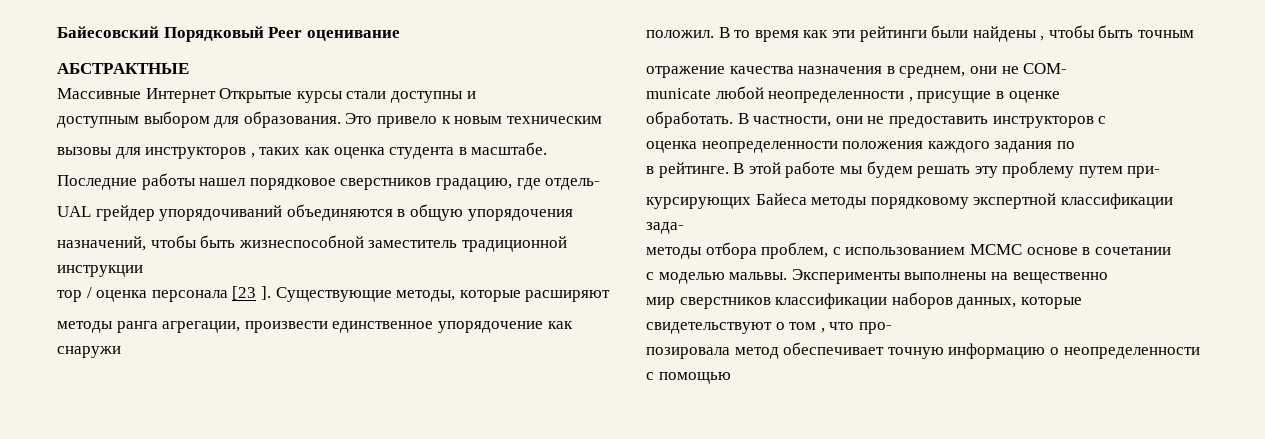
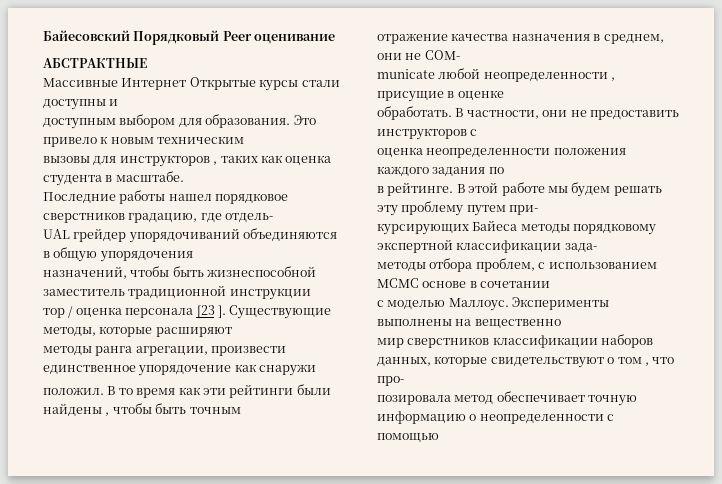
[729,272,788,280] мальвы. -> [448,298,509,311] Маллоус.

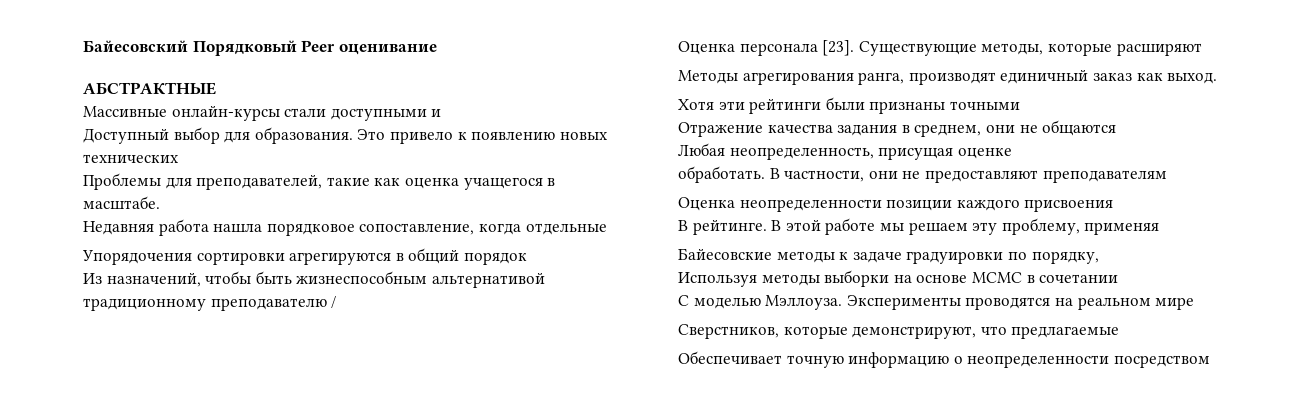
[121,77,340,91] [43,99,106,110] Интернет Открытые курсы стали доступны -> [171,105,427,121] онлайн-курсы стали доступными
[43,114,176,129] доступным выбором -> [83,127,220,144] Доступный выбор
[110,136,245,144] [43,155,258,167] новым техническим // вызовы для инструкторов , таких -> [471,131,608,140] [83,154,179,163] [83,173,370,190] появлению новых технических // Проблемы для преподавателей, такие
[43,175,102,186] студента -> [463,177,543,190] учащегося
[43,190,289,204] [43,212,274,223] [43,228,338,243] [43,247,193,262] [43,266,317,279] [43,285,311,300] [43,305,332,319] [43,326,232,337] [43,346,287,356] [43,364,317,376] [43,384,331,398] [43,403,241,417] [377,33,664,44] [377,50,460,60] [377,68,616,82] [377,91,455,102] Последние работы нашел порядковое сверстников градацию, где отдель- // UAL грейдер упорядочиваний объединяются в общую упорядочения // назначений, чтобы быть жизнеспособной заместитель традиционной инструкции // тор / оценка персонала [23 ]. Существующие методы, которые расширяют // методы ранга агрегации, произвести единственное упорядочение как снаружи // положил. В то время как эти рейтинги были найдены , чтобы быть точным // отражение качества назначения в среднем, они не COM- // municate любой неопределенности , присущие в -> [83,219,607,236] [82,248,527,265] [83,271,545,288] [83,296,337,311] [678,40,1202,56] [678,69,1218,85] [678,97,1020,114] [678,120,1117,137] [678,143,954,160] Недавняя работа нашла порядковое сопоставление, когда отдельные // Упорядочения сортировки агрегируются в общий порядок // Из назначений, чтобы быть жизнеспособным альтернативой традиционному преподавателю / // Оценка персонала [23]. Существующие методы, которые расширяют // Методы агрегирования ранга, производят единичный заказ как выход. // Хотя эти рейтинги были признаны точными // Отражение качества задания в среднем, они не общаются // Любая неопределенность, присущая
[589,110,679,120] [377,128,478,140] [377,147,626,158] [377,166,504,177] [377,186,384,193] предоставить инструкторов с // оценка неопределенности положения каждого задания по // в -> [924,170,1167,183] [678,197,1114,212] [678,220,688,231] предоставляют преподавателям // Оценка неопределенности позиции каждого присвоения // В
[571,182,662,197] [377,201,539,216] [377,220,657,235] [377,239,597,253] [377,258,657,272] [377,278,551,288] [377,297,610,311] [377,319,561,329] [377,334,654,348] [377,356,675,368] [377,376,404,386] [377,391,585,405] будем решать эту проблему путем при- // курсирующих Байеса методы порядковому экспертной классификации зада- // методы отбора проблем, с использованием MCMC основе в сочетании // с моделью Маллоус. Эксперименты выполнены на вещественно // мир сверстников классификации наборов данных, которые свидетельствуют о том , что про- // позировала метод обеспечивает -> [908,218,1160,235] [678,248,1099,264] [678,270,1119,287] [678,295,1195,310] [678,324,1120,339] [678,351,782,364] решаем эту проблему, применяя // Байесовские методы к задаче градуировки по порядку, // Используя методы выборки на основе MCMC в сочетании // С моделью Мэллоуза. Эксперименты проводятся на реальном мире // Сверстников, которые демонстрируют, что предлагаемые // Обеспечивает
[607,414,615,421] [377,433,439,443] с помощью -> [1113,355,1210,368] посредством

